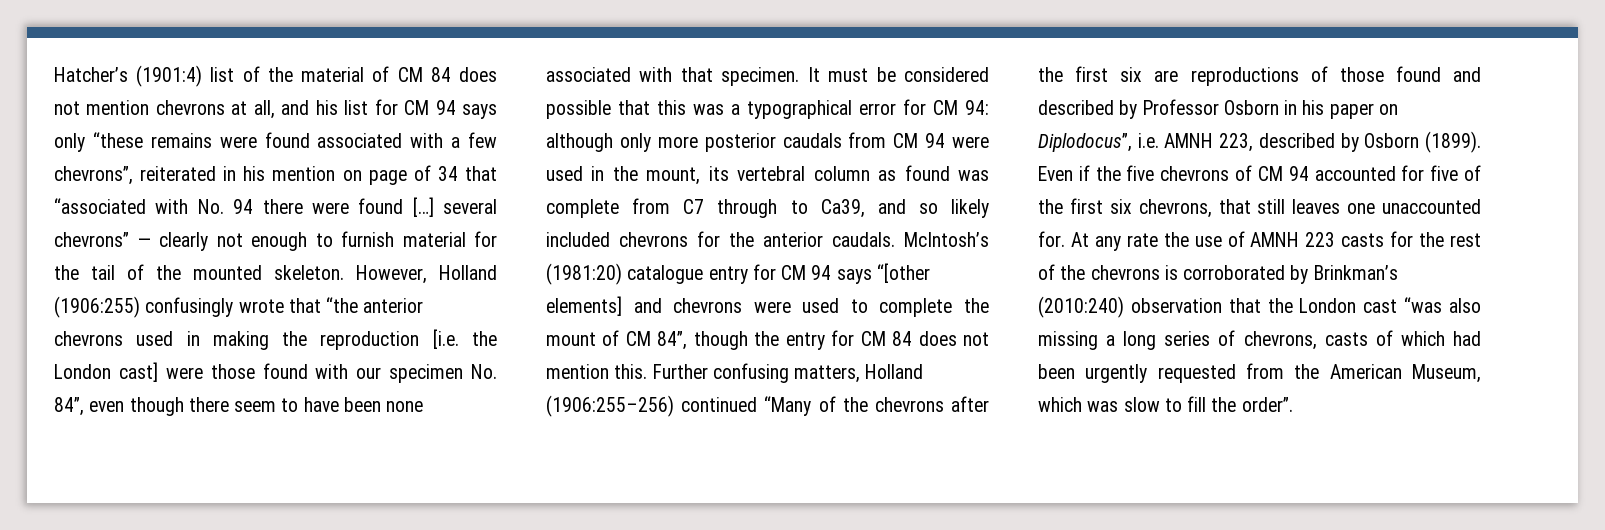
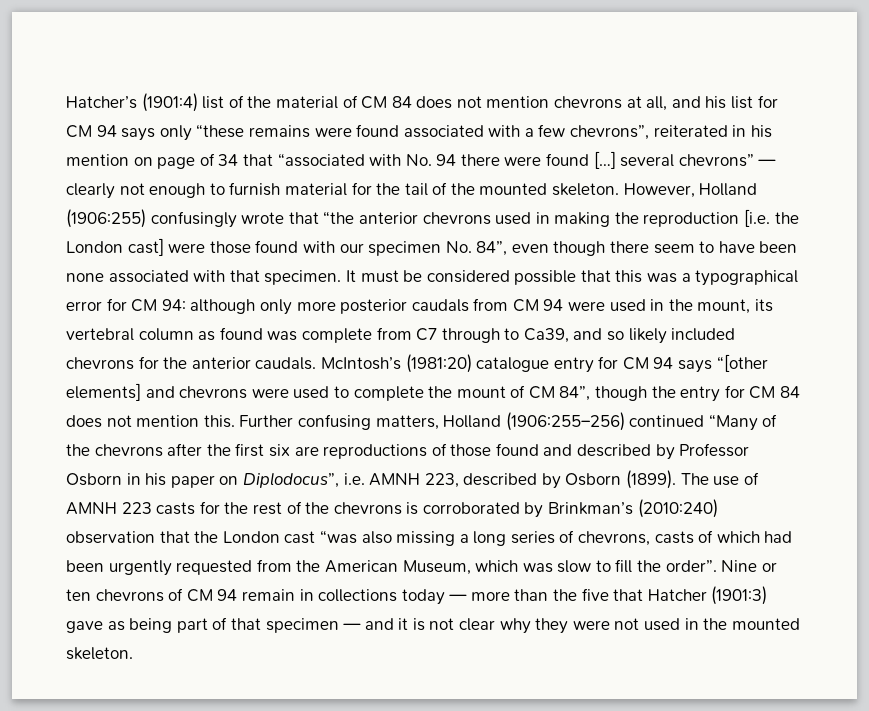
[1038,165,1481,181] [1038,198,1481,218] [1038,231,1189,251] Even if the five chevrons of CM 94 accounted for five of the first six chevrons, that still leaves one unaccounted for. At any rate the -> [680,473,709,485] The
(1293, 404) none -> [721,560,777,572] [66,586,768,605] [66,617,800,634] [66,647,133,660] Nine or ten chevrons of CM 94 remain in collections today — more than the five that Hatcher (1901:3) gave as being part of that specimen — and it is not clear why they were not used in the mounted skeleton.

